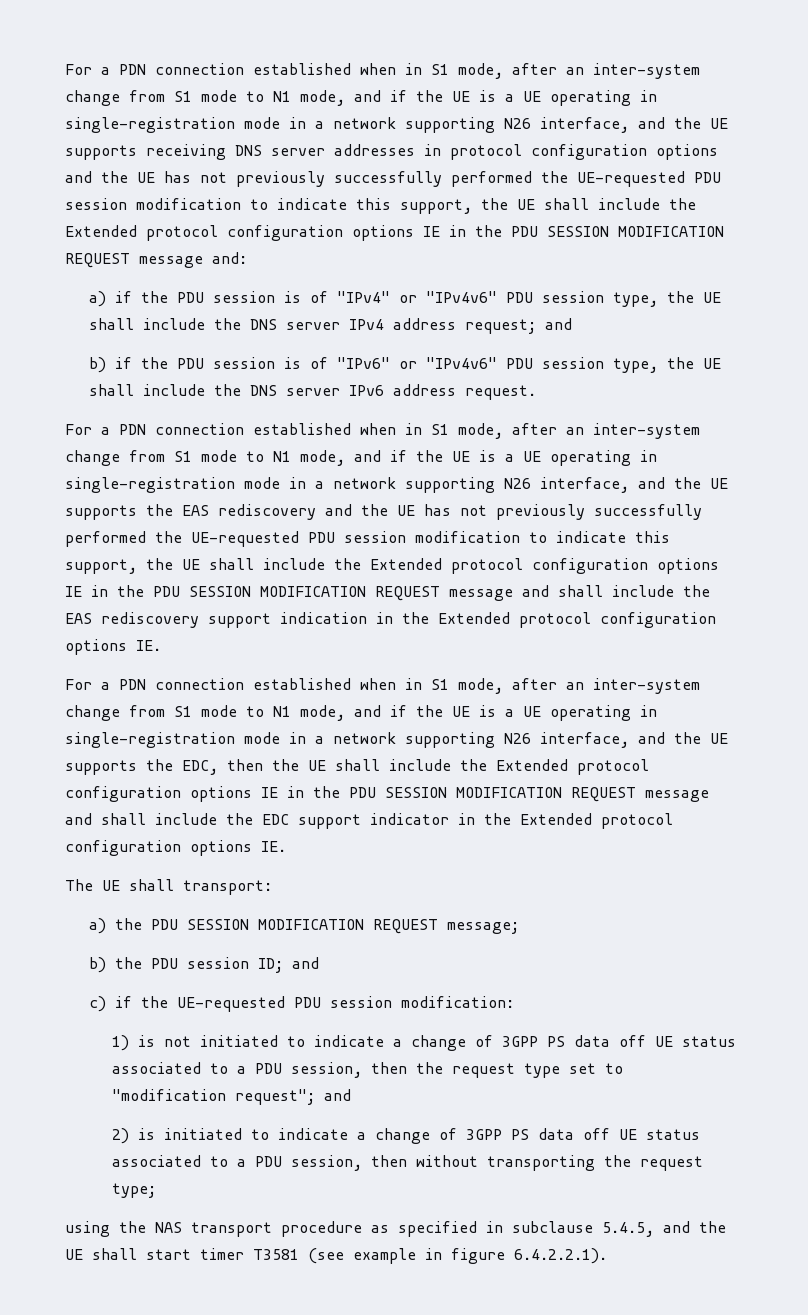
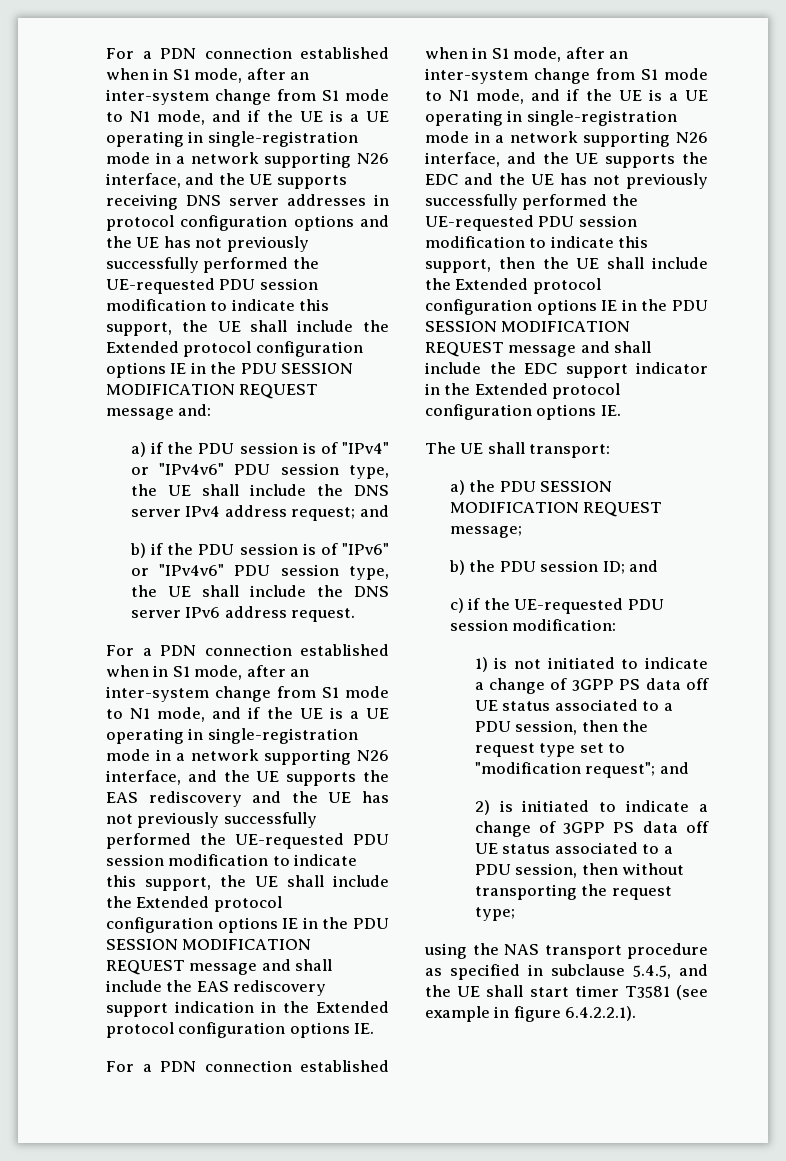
[182,760,218,775] EDC, -> [425,173,708,189] [425,194,638,210] [425,215,637,231] [425,236,649,248] [425,259,491,273] EDC and the UE has not previously successfully performed the UE-requested PDU session modification to indicate this support,

